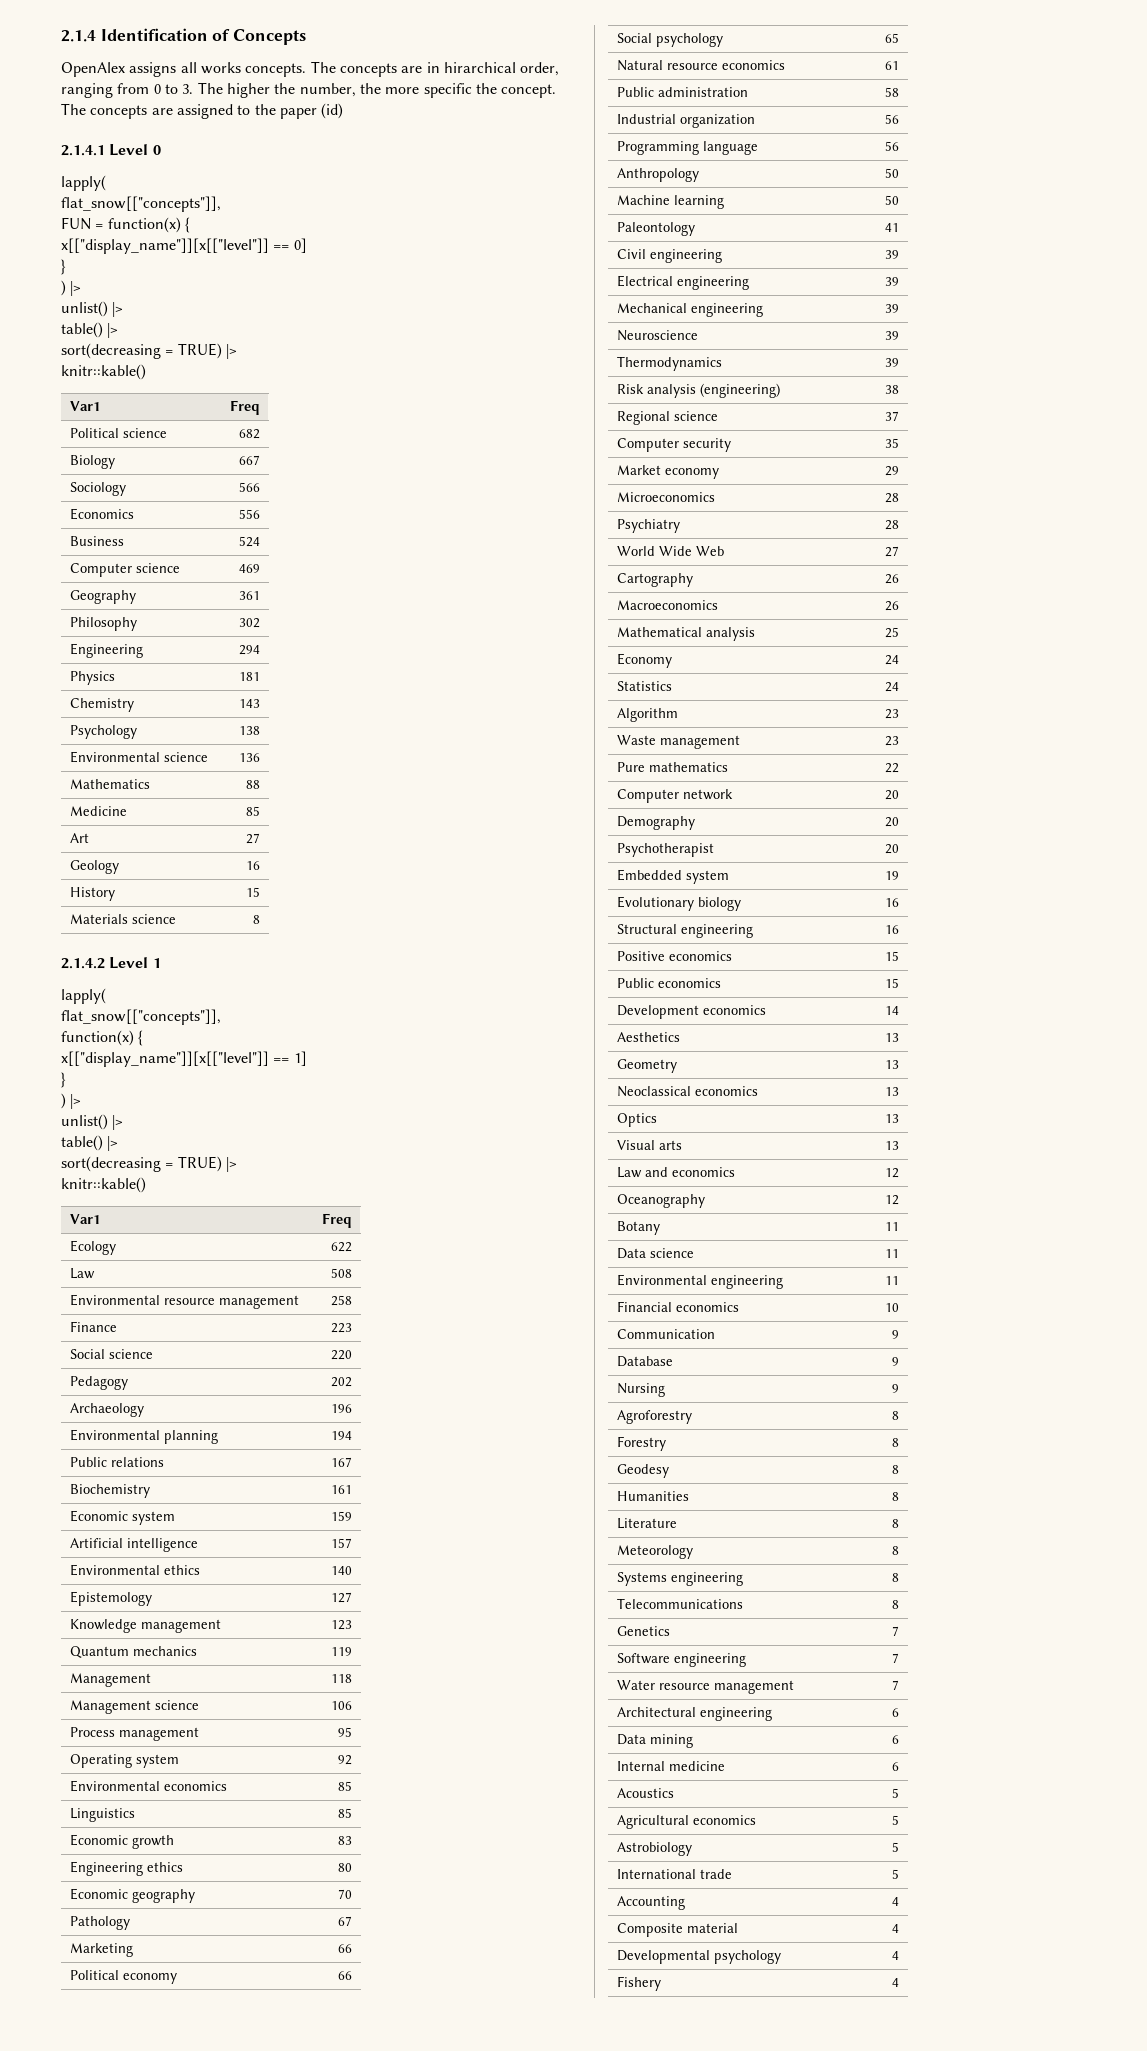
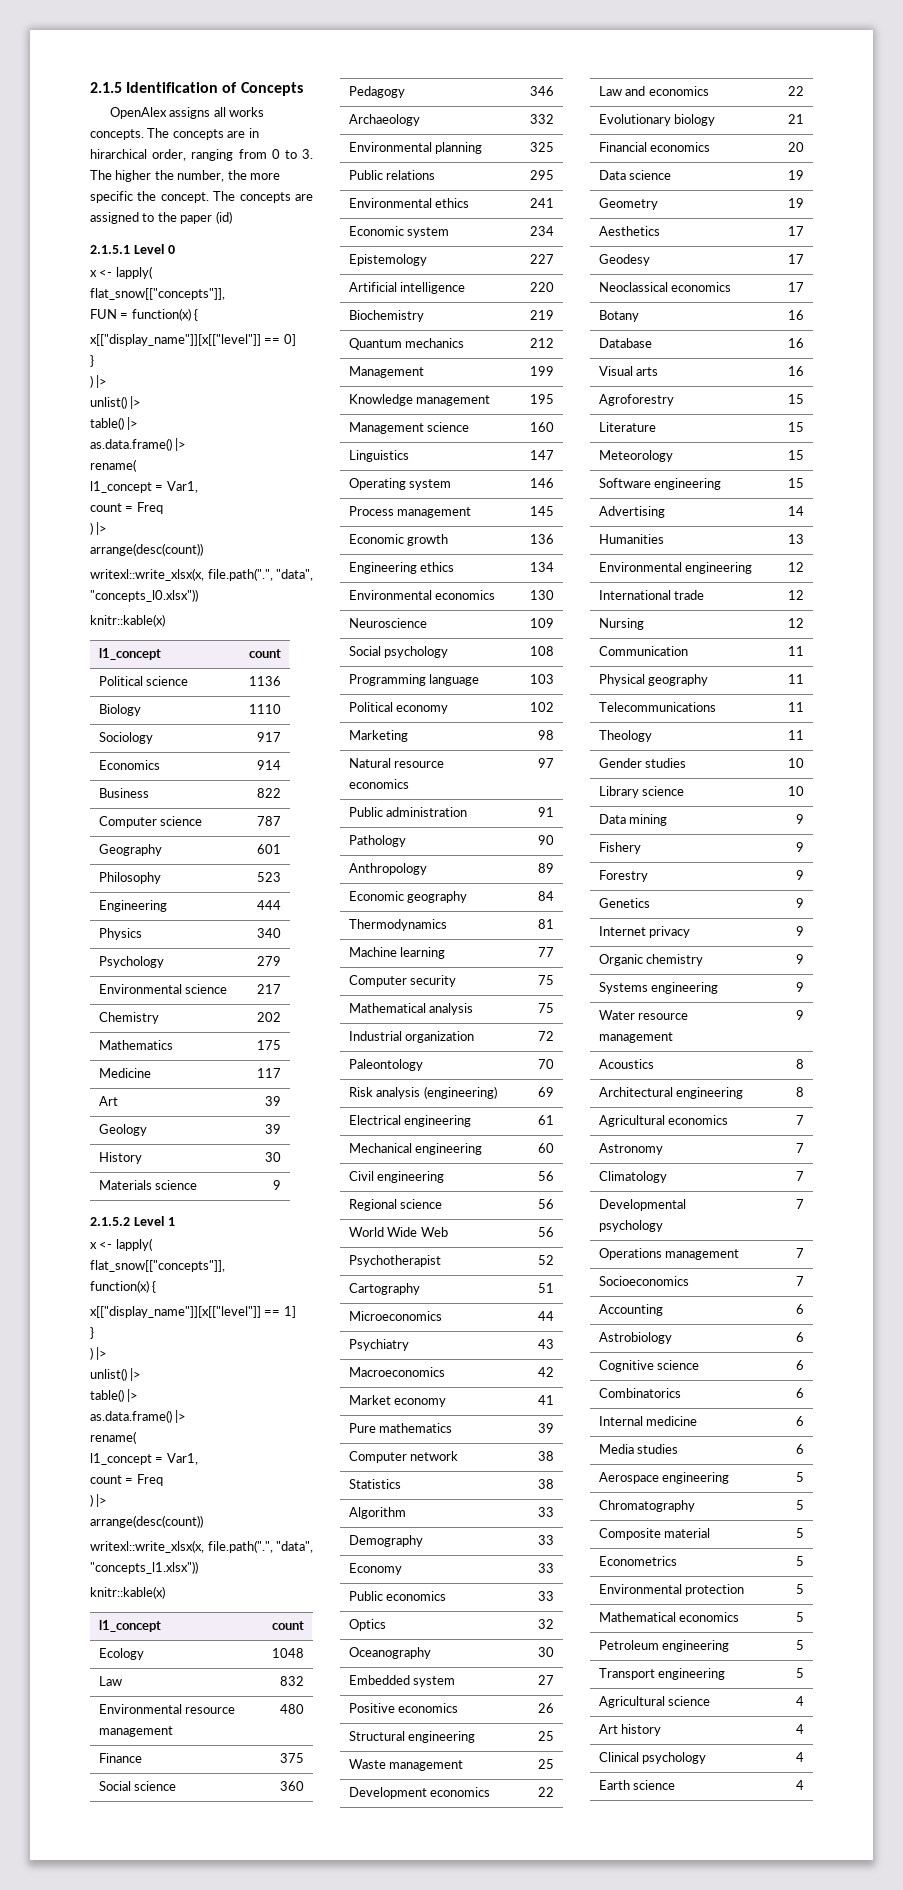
[61,30,96,42] 2.1.4 -> [90,82,122,93] 2.1.5
[61,145,105,156] 2.1.4.1 -> [90,245,130,254] 2.1.5.1
(161, 150) none -> [90,269,113,277] x <-
[61,343,237,359] [61,364,146,380] [70,401,101,411] [229,400,260,415] sort(decreasing = TRUE) |> // knitr::kable() // Var1 | Freq -> [90,438,187,451] [90,459,137,472] [90,481,198,493] [90,502,163,514] [90,522,108,535] [90,543,203,556] [90,568,313,581] [90,589,198,602] [90,614,165,627] [98,648,161,660] [249,649,282,658] as.data.frame() |> // rename( // l1_concept = Var1, // count = Freq // ) |> // arrange(desc(count)) // writexl::write_xlsx(x, file.path(".", "data", "concepts_l0.xlsx")) // knitr::kable(x) // l1_concept | count
[238,429,260,439] 682 -> [249,676,282,686] 1136
[238,455,260,465] 667 -> [249,704,282,714] 1110
[238,482,260,492] 566 -> [257,732,282,742] 917
[238,509,260,519] 556 -> [257,760,282,770] 914
[238,536,260,547] 524 -> [257,788,282,798] 822
[238,564,260,573] 469 -> [257,816,282,826] 787
[238,591,260,600] 361 -> [257,844,282,854] 601
[238,618,260,628] 302 -> [257,872,282,882] 523
[238,645,260,655] 294 -> [257,900,282,910] 444
[238,672,260,681] [70,698,135,712] [238,699,260,708] 181 // Chemistry | 143 -> [257,928,282,938] 340
[238,726,260,735] 138 -> [257,956,282,966] 279
[238,753,260,762] 136 -> [257,984,282,994] [98,1012,159,1024] [257,1012,282,1022] 217 // Chemistry | 202
[245,780,260,789] 88 -> [257,1040,282,1050] 175
[245,806,260,816] 85 -> [257,1068,282,1078] 117
[245,833,260,844] 27 -> [265,1096,282,1106] 39
[245,861,260,870] 16 -> [265,1124,282,1134] 39
[245,887,260,897] 15 -> [265,1152,282,1162] 30
[252,915,260,924] [61,958,105,969] 8 // 2.1.4.2 -> [273,1180,282,1190] [90,1217,130,1226] 9 // 2.1.5.2
(161, 963) none -> [90,1241,113,1249] x <-
[61,1156,237,1172] [61,1177,146,1193] [70,1214,101,1224] [321,1213,352,1228] sort(decreasing = TRUE) |> // knitr::kable() // Var1 | Freq -> [90,1410,187,1423] [90,1431,137,1444] [90,1453,198,1465] [90,1474,163,1486] [90,1494,108,1507] [90,1515,203,1528] [90,1540,313,1553] [90,1561,198,1574] [90,1586,165,1599] [98,1620,161,1632] [272,1621,305,1630] as.data.frame() |> // rename( // l1_concept = Var1, // count = Freq // ) |> // arrange(desc(count)) // writexl::write_xlsx(x, file.path(".", "data", "concepts_l1.xlsx")) // knitr::kable(x) // l1_concept | count
[330,1242,352,1252] 622 -> [272,1648,305,1658] 1048
[330,1268,352,1278] 508 -> [280,1676,305,1686] 832
[330,1295,352,1306] 258 -> [280,1704,305,1714] 480
[330,1323,352,1333] 223 -> [280,1753,305,1763] 375
[330,1350,352,1360] 220 -> [280,1781,305,1791] 360
[330,1377,352,1387] 202 -> [530,86,555,96] 346
[330,1404,352,1413] 196 -> [530,114,555,124] 332
[330,1431,352,1440] 194 -> [530,142,555,152] 325
[330,1457,352,1467] [70,1484,151,1498] [330,1485,352,1494] 167 // Biochemistry | 161 -> [530,170,555,180] [348,198,470,208] [530,198,555,208] 295 // Environmental ethics | 241
[330,1511,352,1521] 159 -> [530,226,555,236] [348,254,427,266] [530,254,555,264] 234 // Epistemology | 227
[330,1538,352,1548] [70,1564,201,1576] [330,1566,352,1575] [70,1591,153,1606] [330,1592,352,1603] [70,1619,222,1633] [330,1620,352,1630] [70,1646,198,1658] [330,1647,352,1656] [70,1673,152,1687] [330,1674,352,1683] [70,1700,200,1714] [330,1701,352,1710] [70,1727,200,1741] [337,1727,352,1737] [70,1754,180,1768] [337,1755,352,1765] [70,1780,228,1792] [337,1781,352,1791] [70,1808,136,1822] [337,1808,352,1818] [70,1834,175,1849] [337,1836,352,1845] [70,1861,184,1876] [337,1863,352,1872] [70,1888,196,1903] [337,1889,352,1899] [70,1916,131,1930] [337,1916,352,1926] [70,1943,134,1957] [337,1944,352,1953] [70,1970,178,1984] [337,1971,352,1980] [617,33,724,47] [884,33,899,43] 157 // Environmental ethics | 140 // Epistemology | 127 // Knowledge management | 123 // Quantum mechanics | 119 // Management | 118 // Management science | 106 // Process management | 95 // Operating system | 92 // Environmental economics | 85 // Linguistics | 85 // Economic growth | 83 // Engineering ethics | 80 // Economic geography | 70 // Pathology | 67 // Marketing | 66 // Political economy | 66 // Social psychology | 65 -> [530,282,555,292] [348,310,424,322] [530,310,555,320] [348,338,465,350] [530,338,555,348] [348,366,424,378] [530,366,555,376] [348,394,491,406] [530,394,555,404] [348,422,470,434] [530,422,555,432] [348,450,409,462] [530,450,555,460] [348,478,452,490] [530,478,555,488] [348,506,472,518] [530,506,555,516] [348,534,449,546] [530,534,555,544] [348,562,455,574] [530,562,555,572] [348,590,496,600] [530,590,555,600] [348,618,427,628] [530,618,555,628] [348,646,449,658] [530,646,555,656] [348,674,480,686] [530,674,555,684] [348,702,449,714] [530,702,555,712] [348,730,408,742] [538,730,555,740] 220 // Biochemistry | 219 // Quantum mechanics | 212 // Management | 199 // Knowledge management | 195 // Management science | 160 // Linguistics | 147 // Operating system | 146 // Process management | 145 // Economic growth | 136 // Engineering ethics | 134 // Environmental economics | 130 // Neuroscience | 109 // Social psychology | 108 // Programming language | 103 // Political economy | 102 // Marketing | 98
[884,61,899,70] 61 -> [538,758,555,768] 97
[884,87,899,97] [617,114,756,128] [884,114,899,124] [617,141,759,155] [884,141,899,151] [617,168,700,182] [884,168,899,178] [617,195,725,209] [884,195,899,205] [617,222,696,236] [884,223,899,232] [617,249,723,263] [884,250,899,259] [617,275,750,290] [884,277,899,286] [617,303,764,317] [884,304,899,313] [617,330,699,341] [884,331,899,340] [617,356,723,371] [884,358,899,367] [617,383,781,398] [884,385,899,394] [617,411,719,425] [884,411,899,421] [617,438,732,452] [884,438,899,448] [617,465,720,479] [884,466,899,476] [617,492,716,502] [884,493,899,503] [617,519,681,533] [884,520,899,530] [617,546,725,556] [884,546,899,557] [617,573,694,587] [884,574,899,584] [617,600,719,610] [884,601,899,611] [617,627,756,641] [884,627,899,638] [617,653,673,668] [884,655,899,665] [617,681,673,691] [884,682,899,692] [617,708,679,722] [884,709,899,719] [617,735,741,749] [884,736,899,746] [617,762,729,772] [884,763,899,773] [617,789,734,803] [884,790,899,800] [617,816,696,830] [884,817,899,827] [617,843,715,857] [884,844,899,854] [617,869,730,884] [884,871,899,880] [617,896,742,911] [884,898,899,907] [617,924,754,938] [884,925,899,934] [617,951,733,961] [884,951,899,961] [617,978,722,988] [884,978,899,988] [617,1005,767,1019] [884,1006,899,1015] [617,1032,681,1042] [884,1033,899,1042] [617,1059,678,1073] [884,1060,899,1069] [617,1086,759,1097] [884,1087,899,1096] [617,1113,658,1127] [884,1114,899,1123] [617,1140,683,1150] [884,1141,899,1150] [617,1167,736,1178] [884,1168,899,1178] [617,1194,706,1208] [884,1195,899,1205] [617,1221,661,1235] [884,1222,899,1231] [617,1248,695,1259] [884,1249,899,1258] [617,1274,784,1289] [884,1276,899,1285] [617,1301,740,1312] [884,1303,899,1312] [617,1329,716,1339] [891,1330,899,1339] [617,1356,674,1367] [891,1357,899,1366] [617,1383,666,1397] [891,1384,899,1393] [617,1410,693,1424] [891,1411,899,1420] [617,1436,667,1451] [891,1438,899,1447] [617,1464,670,1478] [891,1465,899,1474] [617,1491,690,1501] [891,1492,899,1501] [617,1518,678,1529] [891,1519,899,1528] [617,1545,694,1559] [891,1546,899,1555] [617,1572,744,1586] [891,1573,899,1582] [617,1598,744,1609] [891,1600,899,1609] [617,1626,671,1636] [891,1626,899,1636] [617,1653,747,1667] [891,1653,899,1663] 58 // Industrial organization | 56 // Programming language | 56 // Anthropology | 50 // Machine learning | 50 // Paleontology | 41 // Civil engineering | 39 // Electrical engineering | 39 // Mechanical engineering | 39 // Neuroscience | 39 // Thermodynamics | 39 // Risk analysis (engineering) | 38 // Regional science | 37 // Computer security | 35 // Market economy | 29 // Microeconomics | 28 // Psychiatry | 28 // World Wide Web | 27 // Cartography | 26 // Macroeconomics | 26 // Mathematical analysis | 25 // Economy | 24 // Statistics | 24 // Algorithm | 23 // Waste management | 23 // Pure mathematics | 22 // Computer network | 20 // Demography | 20 // Psychotherapist | 20 // Embedded system | 19 // Evolutionary biology | 16 // Structural engineering | 16 // Positive economics | 15 // Public economics | 15 // Development economics | 14 // Aesthetics | 13 // Geometry | 13 // Neoclassical economics | 13 // Optics | 13 // Visual arts | 13 // Law and economics | 12 // Oceanography | 12 // Botany | 11 // Data science | 11 // Environmental engineering | 11 // Financial economics | 10 // Communication | 9 // Database | 9 // Nursing | 9 // Agroforestry | 8 // Forestry | 8 // Geodesy | 8 // Humanities | 8 // Literature | 8 // Meteorology | 8 // Systems engineering | 8 // Telecommunications | 8 // Genetics | 7 // Software engineering | 7 -> [538,807,555,817] [348,835,406,847] [538,835,555,845] [348,863,427,875] [538,863,555,873] [348,891,468,903] [538,891,555,901] [348,919,447,931] [538,919,555,929] [348,947,446,959] [538,947,555,957] [348,975,457,987] [538,975,555,985] [348,1003,474,1015] [538,1003,555,1013] [348,1031,475,1043] [538,1031,555,1041] [348,1059,423,1071] [538,1059,555,1069] [348,1086,497,1099] [538,1087,555,1097] [348,1115,472,1127] [538,1115,555,1125] [348,1143,483,1155] [538,1143,555,1153] [348,1171,445,1183] [538,1171,555,1181] [348,1199,443,1211] [538,1199,555,1209] [348,1227,448,1237] [538,1227,555,1237] [348,1255,441,1267] [538,1255,555,1265] [348,1283,420,1295] [538,1283,555,1293] [348,1311,442,1321] [538,1311,555,1321] [348,1339,409,1351] [538,1339,555,1349] [348,1367,445,1377] [538,1367,555,1377] [348,1395,447,1407] [538,1395,555,1405] [348,1423,453,1433] [538,1423,555,1433] [348,1451,459,1463] [538,1451,555,1461] [348,1479,401,1489] [538,1479,555,1489] [348,1507,406,1519] [538,1507,555,1517] [348,1535,423,1547] [538,1535,555,1545] [348,1563,402,1575] [538,1563,555,1573] [348,1591,447,1601] [538,1591,555,1601] [348,1619,386,1631] [538,1619,555,1629] [348,1647,431,1659] [538,1647,555,1657] [348,1675,456,1687] [538,1675,555,1685] [348,1703,459,1713] [538,1703,555,1713] [348,1731,476,1743] [538,1731,555,1741] [348,1759,464,1771] [538,1759,555,1769] [348,1787,491,1799] [538,1787,555,1797] [598,86,709,96] [788,86,805,96] [598,114,716,126] [788,114,805,124] [598,142,711,152] [788,142,805,152] [598,170,672,180] [788,170,805,180] [598,198,658,210] [788,198,805,208] [598,226,660,236] [788,226,805,236] [598,254,650,266] [788,254,805,264] [598,282,732,292] [788,282,805,292] [598,310,639,322] [788,310,805,320] [598,338,652,348] [788,338,805,348] [598,366,659,376] [788,366,805,376] [598,394,674,406] [788,394,805,404] [598,422,656,432] [788,422,805,432] [598,450,673,462] [788,450,805,460] [598,478,722,490] [788,478,805,488] [598,506,665,518] [788,506,805,516] [598,534,664,544] [788,534,805,544] [598,562,753,574] [788,562,805,572] [598,590,705,600] [788,590,805,600] [598,618,644,630] [788,618,805,628] [598,646,688,656] [788,646,805,656] [598,674,709,686] [788,674,805,684] [598,702,716,712] [788,702,805,712] [598,730,652,742] [788,730,805,740] [598,758,687,768] [788,758,805,768] [598,786,685,798] [788,786,805,796] [598,814,668,826] [796,814,805,824] [598,842,641,854] [796,842,805,852] [598,870,648,882] [796,870,805,880] [598,898,650,908] [796,898,805,908] [598,926,691,938] [796,926,805,936] [598,954,704,966] [796,954,805,964] [598,982,719,994] [796,982,805,992] 91 // Pathology | 90 // Anthropology | 89 // Economic geography | 84 // Thermodynamics | 81 // Machine learning | 77 // Computer security | 75 // Mathematical analysis | 75 // Industrial organization | 72 // Paleontology | 70 // Risk analysis (engineering) | 69 // Electrical engineering | 61 // Mechanical engineering | 60 // Civil engineering | 56 // Regional science | 56 // World Wide Web | 56 // Psychotherapist | 52 // Cartography | 51 // Microeconomics | 44 // Psychiatry | 43 // Macroeconomics | 42 // Market economy | 41 // Pure mathematics | 39 // Computer network | 38 // Statistics | 38 // Algorithm | 33 // Demography | 33 // Economy | 33 // Public economics | 33 // Optics | 32 // Oceanography | 30 // Embedded system | 27 // Positive economics | 26 // Structural engineering | 25 // Waste management | 25 // Development economics | 22 // Law and economics | 22 // Evolutionary biology | 21 // Financial economics | 20 // Data science | 19 // Geometry | 19 // Aesthetics | 17 // Geodesy | 17 // Neoclassical economics | 17 // Botany | 16 // Database | 16 // Visual arts | 16 // Agroforestry | 15 // Literature | 15 // Meteorology | 15 // Software engineering | 15 // Advertising | 14 // Humanities | 13 // Environmental engineering | 12 // International trade | 12 // Nursing | 12 // Communication | 11 // Physical geography | 11 // Telecommunications | 11 // Theology | 11 // Gender studies | 10 // Library science | 10 // Data mining | 9 // Fishery | 9 // Forestry | 9 // Genetics | 9 // Internet privacy | 9 // Organic chemistry | 9 // Systems engineering | 9
[891,1680,899,1690] 7 -> [796,1010,805,1020] [598,1059,654,1069] [796,1059,805,1069] 9 // Acoustics | 8
[891,1708,899,1717] [617,1734,694,1748] [891,1735,899,1744] [617,1761,726,1771] [891,1762,899,1771] [617,1788,675,1798] [891,1788,899,1798] [617,1815,757,1829] [891,1815,899,1825] [617,1842,693,1856] [891,1842,899,1852] [617,1869,733,1879] [891,1869,899,1879] [617,1896,686,1910] [891,1897,899,1906] [617,1923,739,1937] [891,1924,899,1933] [617,1950,711,1964] 6 // Data mining | 6 // Internal medicine | 6 // Acoustics | 5 // Agricultural economics | 5 // Astrobiology | 5 // International trade | 5 // Accounting | 4 // Composite material | 4 // Developmental -> [796,1087,805,1097] [598,1115,729,1127] [796,1115,805,1125] [598,1143,663,1155] [796,1143,805,1153] [598,1171,667,1183] [796,1171,805,1181] [598,1199,686,1211] [598,1220,663,1232] [796,1199,805,1209] [598,1248,740,1260] [796,1248,805,1258] [598,1276,689,1286] [796,1276,805,1286] [598,1304,663,1316] [796,1304,805,1314] [598,1332,672,1344] [796,1332,805,1342] [598,1360,700,1372] [796,1360,805,1370] [598,1388,681,1398] [796,1388,805,1398] [598,1416,698,1426] [796,1416,805,1426] [598,1444,679,1454] [796,1444,805,1454] [598,1472,730,1484] [796,1472,805,1482] [598,1500,695,1512] [796,1500,805,1510] [598,1528,711,1540] [796,1528,805,1538] [598,1556,677,1566] [796,1556,805,1566] [598,1584,745,1596] [796,1584,805,1594] [598,1612,740,1622] [796,1612,805,1622] [598,1640,730,1652] [796,1640,805,1650] [598,1668,726,1680] [796,1668,805,1678] [598,1696,711,1708] [796,1696,805,1706] [598,1724,662,1736] [796,1724,805,1734] [598,1752,639,1762] 8 // Agricultural economics | 7 // Astronomy | 7 // Climatology | 7 // Developmental psychology | 7 // Operations management | 7 // Socioeconomics | 7 // Accounting | 6 // Astrobiology | 6 // Cognitive science | 6 // Combinatorics | 6 // Internal medicine | 6 // Media studies | 6 // Aerospace engineering | 5 // Chromatography | 5 // Composite material | 5 // Econometrics | 5 // Environmental protection | 5 // Mathematical economics | 5 // Petroleum engineering | 5 // Transport engineering | 5 // Agricultural science | 4 // Art history | 4 // Clinical
[617,1976,662,1991] Fishery -> [598,1780,676,1790] Earth science

